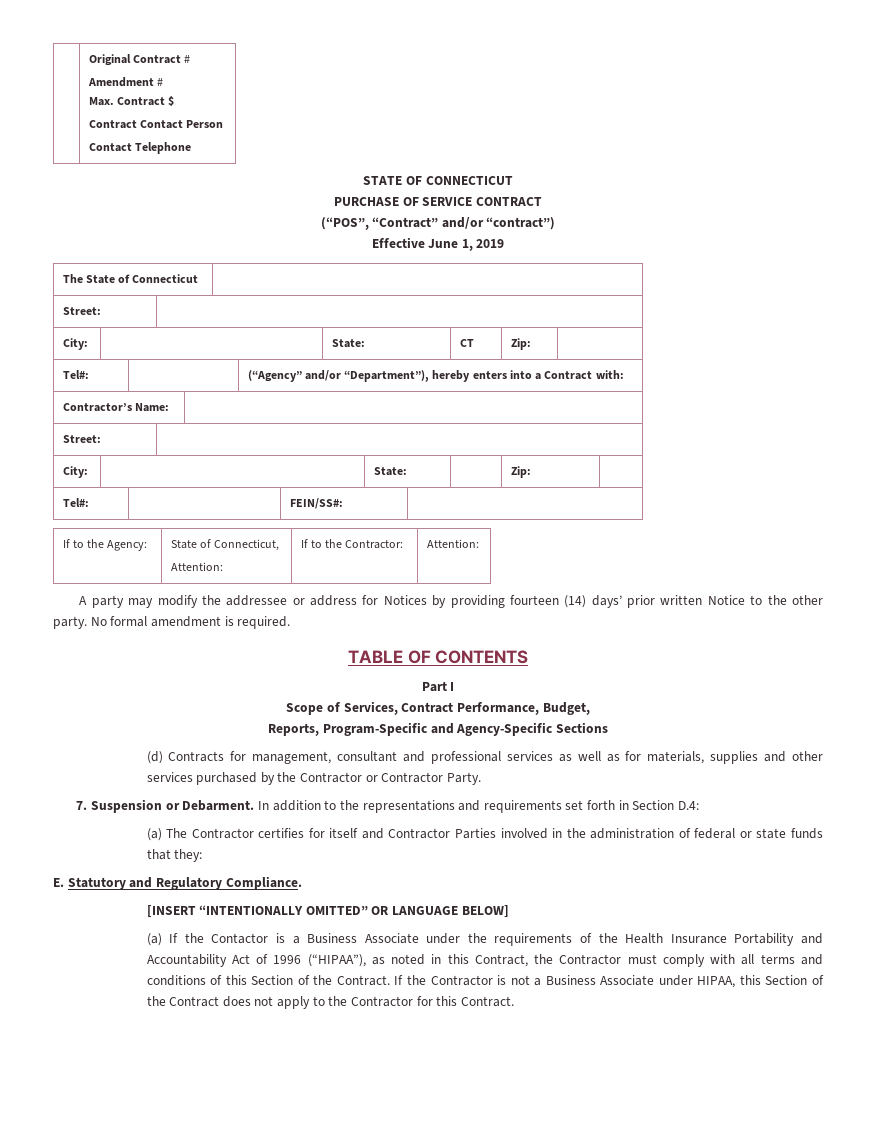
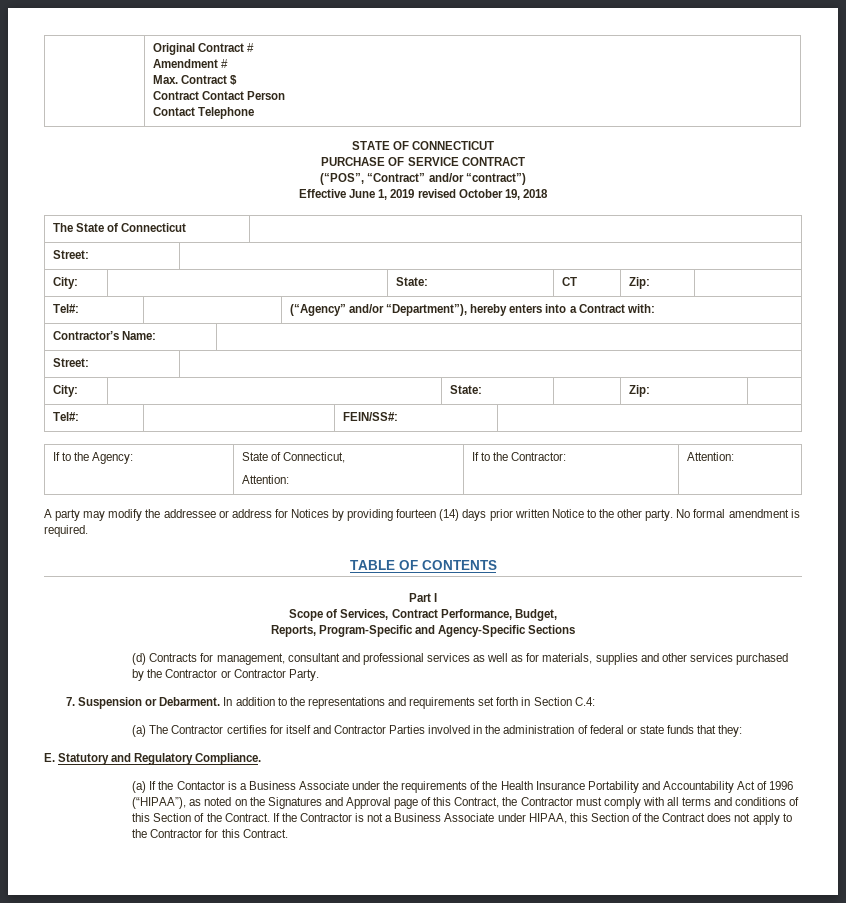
(505, 243) none -> [417,189,548,200] revised October 19, 2018
[591,595,622,608] days’ -> [462,509,487,521] days
[678,801,700,810] D.4: -> [574,697,595,706] C.4:
[146,905,509,918] // [INSERT “INTENTIONALLY OMITTED” OR LANGUAGE BELOW] -> (262, 759) none
[431,954,442,964] in -> [234,797,432,809] on the Signatures and Approval page of

